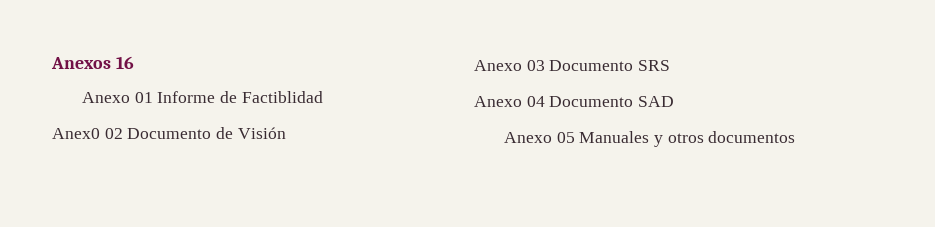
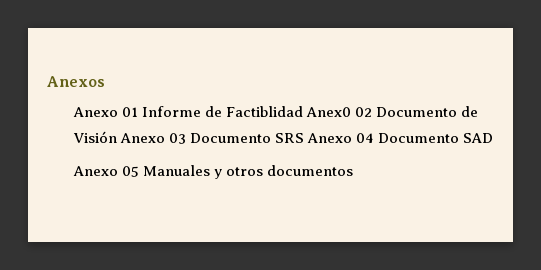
[115,56,134,69] 16 -> (105, 81) none
(323, 97) // -> (304, 111) none
(286, 133) // -> (117, 137) none
(671, 65) // -> (305, 138) none

